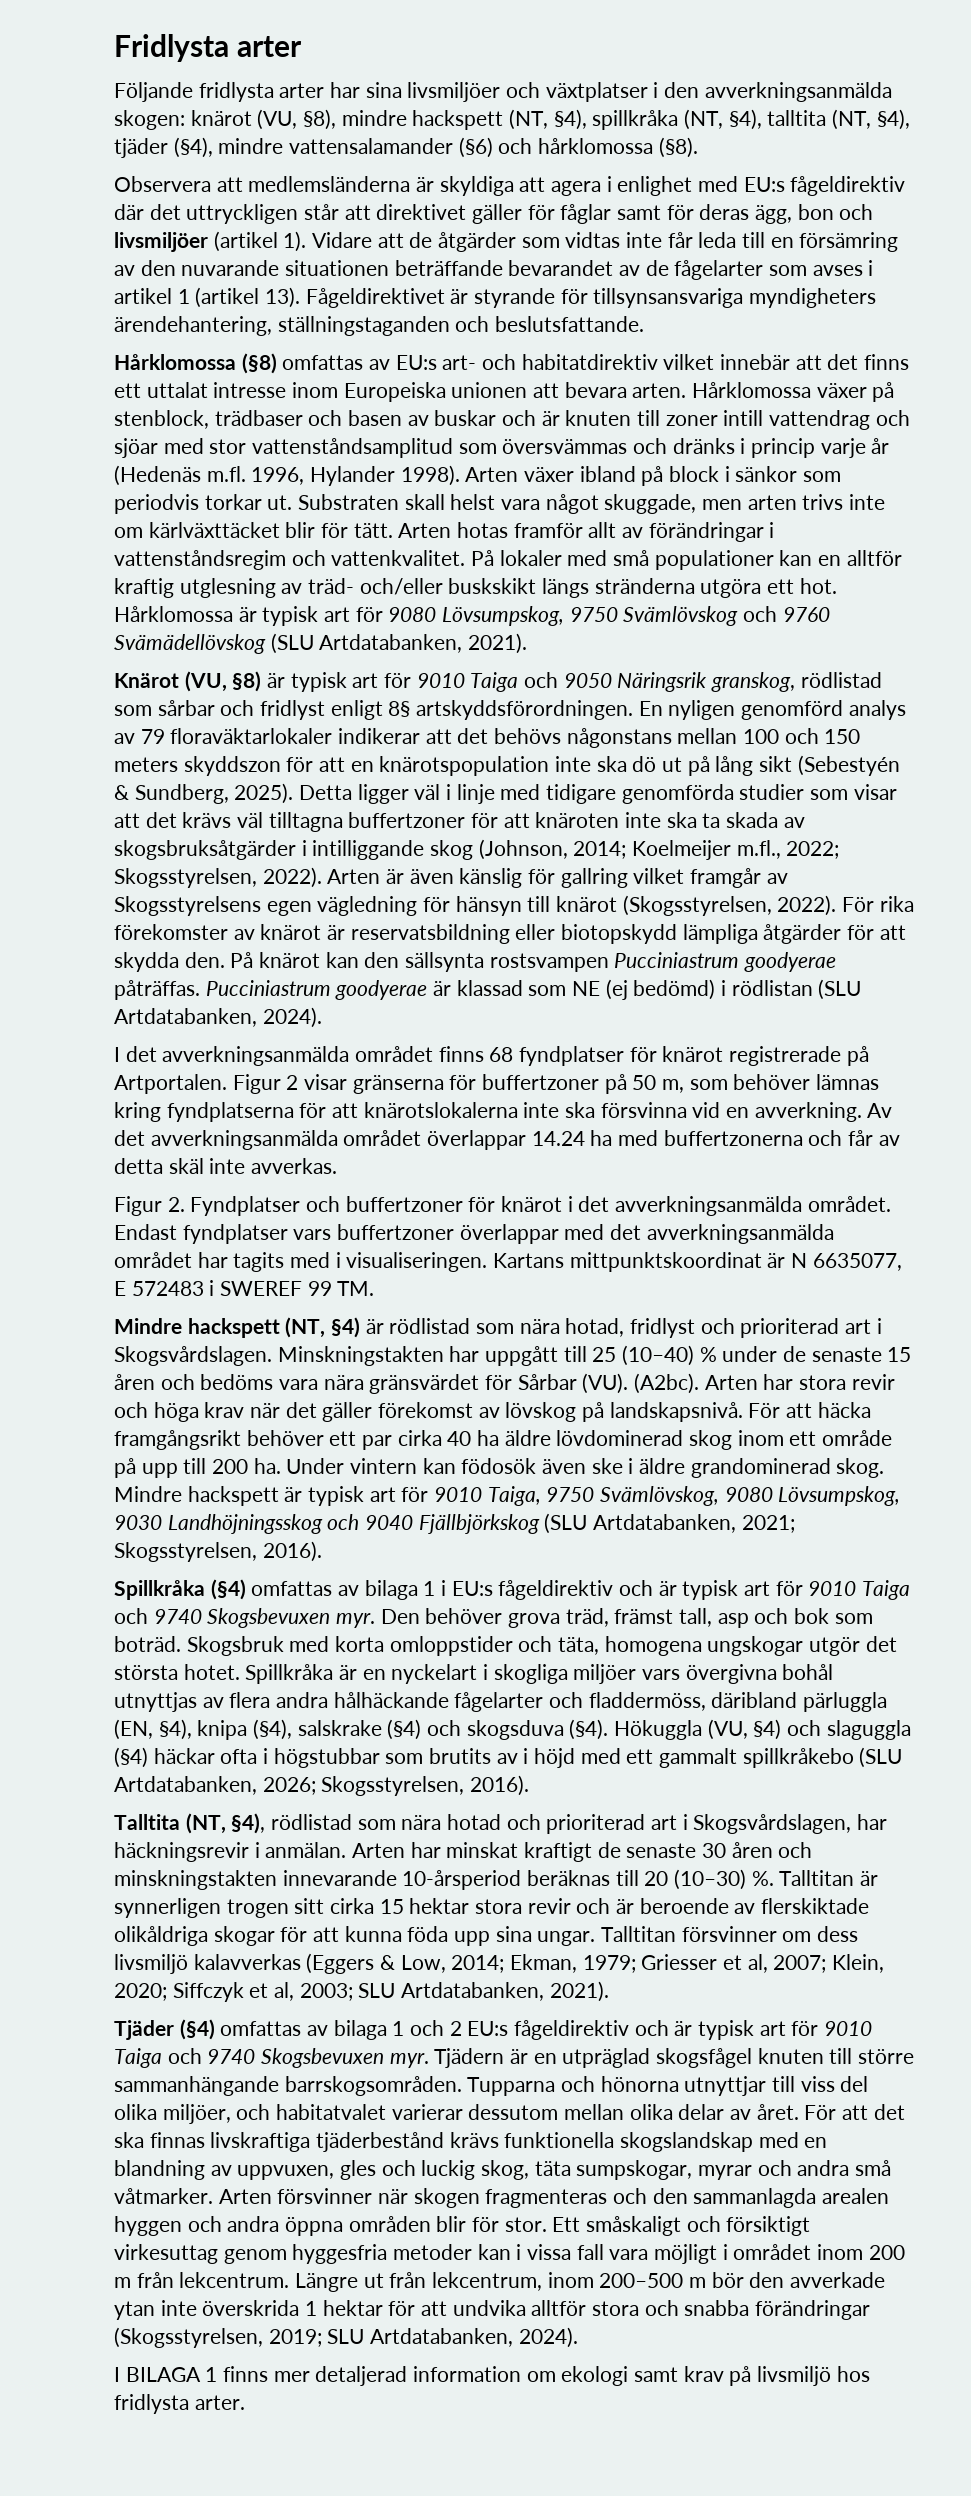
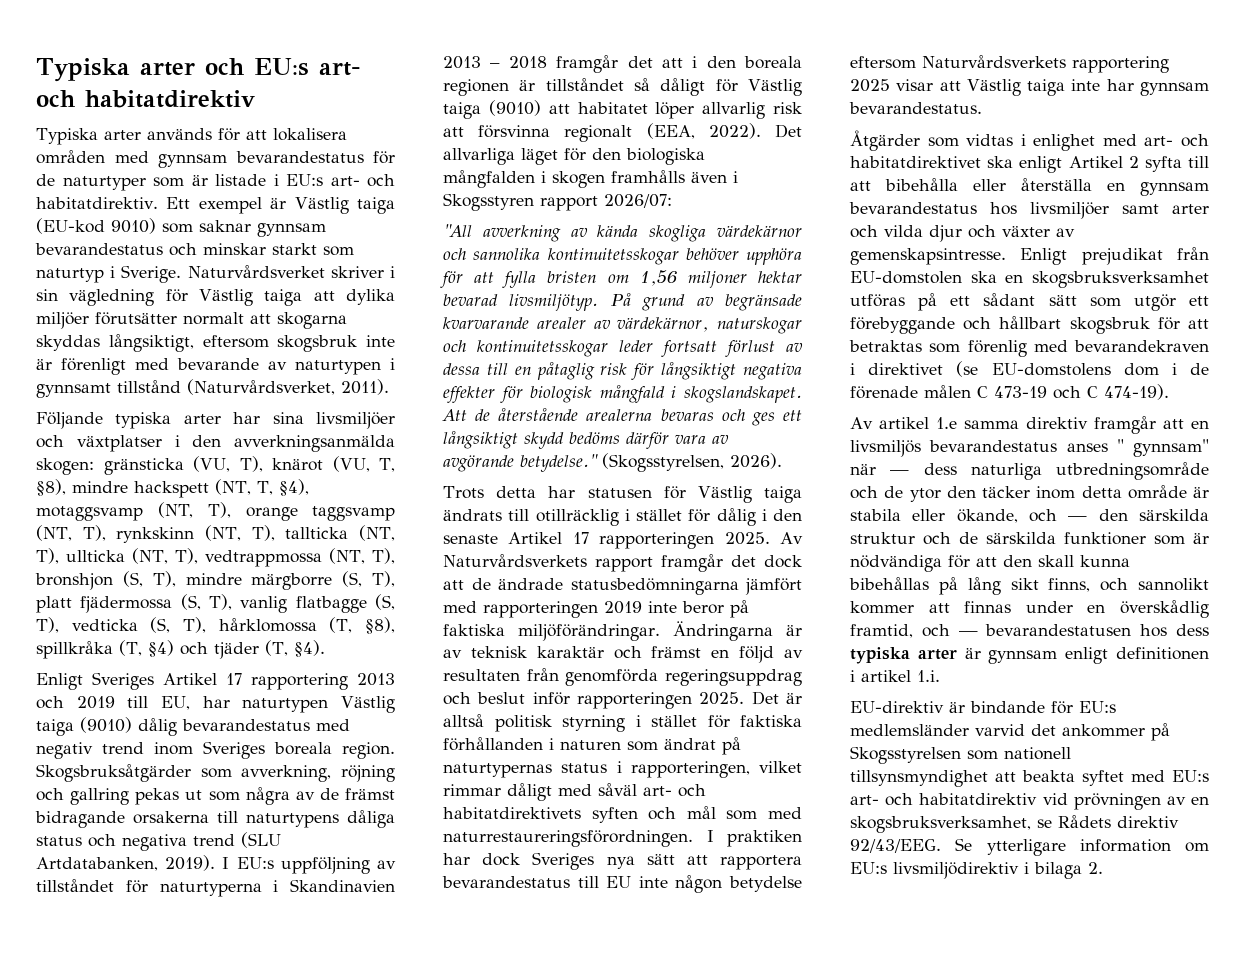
[114,34,302,62] Fridlysta arter -> [36,58,361,82] [36,90,255,108] [36,128,347,145] [36,150,395,168] [36,174,395,191] [36,197,395,214] [36,218,326,237] [35,243,354,256] [36,265,395,283] [36,289,395,306] [36,312,347,329] [36,334,395,352] [36,358,395,375] [36,379,389,398] Typiska arter och EU:s art- och habitatdirektiv // Typiska arter används för att lokalisera områden med gynnsam bevarandestatus för de naturtyper som är listade i EU:s art- och habitatdirektiv. Ett exempel är Västlig taiga (EU-kod 9010) som saknar gynnsam bevarandestatus och minskar starkt som naturtyp i Sverige. Naturvårdsverket skriver i sin vägledning för Västlig taiga att dylika miljöer förutsätter normalt att skogarna skyddas långsiktigt, eftersom skogsbruk inte är förenligt med bevarande av naturtypen i gynnsamt tillstånd (Naturvårdsverket, 2011).
[198,82,274,102] fridlysta -> [115,412,172,429] typiska
(185, 120) none -> [103,456,263,475] gränsticka (VU, T),
(298, 119) none -> [379,458,396,472] T,
[553,109,910,130] [114,137,698,158] [114,176,906,196] [114,204,874,224] [114,231,899,252] [114,260,874,280] [114,287,877,308] [114,316,645,336] [114,353,910,374] [114,382,895,402] [114,410,910,430] [114,438,890,458] [114,465,842,486] [114,494,886,514] [114,522,775,542] [114,550,902,570] [114,578,837,598] [114,606,830,626] [114,633,528,654] [114,671,882,692] [114,700,906,720] [114,728,861,748] [114,755,900,776] [114,783,897,804] [114,812,805,832] [114,839,840,860] [114,867,788,888] [114,895,914,916] [114,924,906,944] [114,952,837,972] [114,979,862,1000] [114,1007,322,1028] [114,1046,869,1066] [114,1074,880,1094] [114,1102,893,1122] [114,1130,900,1150] [114,1158,338,1174] [114,1196,891,1216] [114,1224,834,1244] [114,1252,902,1272] [114,1280,375,1296] [114,1317,882,1338] [114,1345,912,1366] [114,1373,895,1394] [114,1402,871,1422] [114,1430,893,1450] [114,1458,885,1478] [114,1486,901,1506] [114,1513,795,1534] [114,1541,322,1562] [114,1579,911,1600] [114,1608,873,1628] [114,1636,897,1656] [114,1664,834,1684] [114,1692,888,1712] [114,1719,911,1740] [114,1747,903,1768] [114,1775,530,1796] [114,1813,888,1834] [114,1842,813,1862] [114,1869,879,1890] [114,1898,870,1918] [114,1926,859,1946] [114,1953,885,1974] [114,1981,609,2002] [114,2019,873,2040] [114,2048,915,2068] [114,2076,869,2096] [114,2104,905,2124] [114,2132,828,2152] [114,2160,892,2180] [114,2188,890,2208] [114,2216,811,2236] [114,2244,905,2264] [114,2272,886,2292] [114,2300,871,2320] [114,2327,578,2348] [114,2366,870,2386] [114,2394,245,2414] §4), spillkråka (NT, §4), talltita (NT, §4), tjäder (§4), mindre vattensalamander (§6) och hårklomossa (§8). // Observera att medlemsländerna är skyldiga att agera i enlighet med EU:s fågeldirektiv där det uttryckligen står att direktivet gäller för fåglar samt för deras ägg, bon och livsmiljöer (artikel 1). Vidare att de åtgärder som vidtas inte får leda till en försämring av den nuvarande situationen beträffande bevarandet av de fågelarter som avses i artikel 1 (artikel 13). Fågeldirektivet är styrande för tillsynsansvariga myndigheters ärendehantering, ställningstaganden och beslutsfattande. // Hårklomossa (§8) omfattas av EU:s art- och habitatdirektiv vilket innebär att det finns ett uttalat intresse inom Europeiska unionen att bevara arten. Hårklomossa växer på stenblock, trädbaser och basen av buskar och är knuten till zoner intill vattendrag och sjöar med stor vattenståndsamplitud som översvämmas och dränks i princip varje år (Hedenäs m.fl. 1996, Hylander 1998). Arten växer ibland på block i sänkor som periodvis torkar ut. Substraten skall helst vara något skuggade, men arten trivs inte om kärlväxttäcket blir för tätt. Arten hotas framför allt av förändringar i vattenståndsregim och vattenkvalitet. På lokaler med små populationer kan en alltför kraftig utglesning av träd- och/eller buskskikt längs stränderna utgöra ett hot. Hårklomossa är typisk art för 9080 Lövsumpskog, 9750 Svämlövskog och 9760 Svämädellövskog (SLU Artdatabanken, 2021). // Knärot (VU, §8) är typisk art för 9010 Taiga och 9050 Näringsrik granskog, rödlistad som sårbar och fridlyst enligt 8§ artskyddsförordningen. En nyligen genomförd analys av 79 floraväktarlokaler indikerar att det behövs någonstans mellan 100 och 150 meters skyddszon för att en knärotspopulation inte ska dö ut på lång sikt (Sebestyén & Sundberg, 2025). Detta ligger väl i linje med tidigare genomförda studier som visar att det krävs väl tilltagna buffertzoner för att knäroten inte ska ta skada av skogsbruksåtgärder i intilliggande skog (Johnson, 2014; Koelmeijer m.fl., 2022; Skogsstyrelsen, 2022). Arten är även känslig för gallring vilket framgår av Skogsstyrelsens egen vägledning för hänsyn till knärot (Skogsstyrelsen, 2022). För rika förekomster av knärot är reservatsbildning eller biotopskydd lämpliga åtgärder för att skydda den. På knärot kan den sällsynta rostsvampen Pucciniastrum goodyerae påträffas. Pucciniastrum goodyerae är klassad som NE (ej bedömd) i rödlistan (SLU Artdatabanken, 2024). // I det avverkningsanmälda området finns 68 fyndplatser för knärot registrerade på Artportalen. Figur 2 visar gränserna för buffertzoner på 50 m, som behöver lämnas kring fyndplatserna för att knärotslokalerna inte ska försvinna vid en avverkning. Av det avverkningsanmälda området överlappar 14.24 ha med buffertzonerna och får av detta skäl inte avverkas. // Figur 2. Fyndplatser och buffertzoner för knärot i det avverkningsanmälda området. Endast fyndplatser vars buffertzoner överlappar med det avverkningsanmälda området har tagits med i visualiseringen. Kartans mittpunktskoordinat är N 6635077, E 572483 i SWEREF 99 TM. // Mindre hackspett (NT, §4) är rödlistad som nära hotad, fridlyst och prioriterad art i Skogsvårdslagen. Minskningstakten har uppgått till 25 (10–40) % under de senaste 15 åren och bedöms vara nära gränsvärdet för Sårbar (VU). (A2bc). Arten har stora revir och höga krav när det gäller förekomst av lövskog på landskapsnivå. För att häcka framgångsrikt behöver ett par cirka 40 ha äldre lövdominerad skog inom ett område på upp till 200 ha. Under vintern kan födosök även ske i äldre grandominerad skog. Mindre hackspett är typisk art för 9010 Taiga, 9750 Svämlövskog, 9080 Lövsumpskog, 9030 Landhöjningsskog och 9040 Fjällbjörkskog (SLU Artdatabanken, 2021; Skogsstyrelsen, 2016). // Spillkråka (§4) omfattas av bilaga 1 i EU:s fågeldirektiv och är typisk art för 9010 Taiga och 9740 Skogsbevuxen myr. Den behöver grova träd, främst tall, asp och bok som boträd. Skogsbruk med korta omloppstider och täta, homogena ungskogar utgör det största hotet. Spillkråka är en nyckelart i skogliga miljöer vars övergivna bohål utnyttjas av flera andra hålhäckande fågelarter och fladdermöss, däribland pärluggla (EN, §4), knipa (§4), salskrake (§4) och skogsduva (§4). Hökuggla (VU, §4) och slaguggla (§4) häckar ofta i högstubbar som brutits av i höjd med ett gammalt spillkråkebo (SLU Artdatabanken, 2026; Skogsstyrelsen, 2016). // Talltita (NT, §4), rödlistad som nära hotad och prioriterad art i Skogsvårdslagen, har häckningsrevir i anmälan. Arten har minskat kraftigt de senaste 30 åren och minskningstakten innevarande 10-årsperiod beräknas till 20 (10–30) %. Talltitan är synnerligen trogen sitt cirka 15 hektar stora revir och är beroende av flerskiktade olikåldriga skogar för att kunna föda upp sina ungar. Talltitan försvinner om dess livsmiljö kalavverkas (Eggers & Low, 2014; Ekman, 1979; Griesser et al, 2007; Klein, 2020; Siffczyk et al, 2003; SLU Artdatabanken, 2021). // Tjäder (§4) omfattas av bilaga 1 och 2 EU:s fågeldirektiv och är typisk art för 9010 Taiga och 9740 Skogsbevuxen myr. Tjädern är en utpräglad skogsfågel knuten till större sammanhängande barrskogsområden. Tupparna och hönorna utnyttjar till viss del olika miljöer, och habitatvalet varierar dessutom mellan olika delar av året. För att det ska finnas livskraftiga tjäderbestånd krävs funktionella skogslandskap med en blandning av uppvuxen, gles och luckig skog, täta sumpskogar, myrar och andra små våtmarker. Arten försvinner när skogen fragmenteras och den sammanlagda arealen hyggen och andra öppna områden blir för stor. Ett småskaligt och försiktigt virkesuttag genom hyggesfria metoder kan i vissa fall vara möjligt i området inom 200 m från lekcentrum. Längre ut från lekcentrum, inom 200–500 m bör den avverkade ytan inte överskrida 1 hektar för att undvika alltför stora och snabba förändringar (Skogsstyrelsen, 2019; SLU Artdatabanken, 2024). // I BILAGA 1 finns mer detaljerad information om ekologi samt krav på livsmiljö hos fridlysta arter. -> [256,479,309,496] [36,502,395,521] [36,525,396,543] [36,548,395,567] [35,571,395,590] [36,594,395,613] [36,617,395,634] [36,640,325,659] [36,672,395,690] [36,696,396,713] [36,717,350,736] [36,741,395,759] [36,764,395,782] [36,787,395,805] [35,810,395,828] [36,832,281,851] [36,855,396,874] [36,879,395,897] [443,55,802,73] [443,78,803,96] [443,100,802,119] [443,123,802,142] [443,148,705,165] [443,170,738,188] [443,193,672,211] [443,224,802,242] [443,248,802,265] [440,270,802,288] [443,293,802,311] [443,317,802,334] [443,340,803,357] [443,362,802,380] [443,385,802,403] [442,408,802,426] [443,431,729,449] [443,453,782,472] [443,486,802,503] [443,508,802,526] [443,532,804,549] [443,554,802,572] [443,578,802,595] [443,600,749,618] [443,621,802,641] [443,646,803,663] [443,668,802,686] [443,691,802,709] [443,714,802,732] [443,737,741,755] [443,761,802,778] [443,783,706,801] [443,806,802,823] [443,830,802,847] [443,852,802,870] [442,875,802,893] [850,55,1169,73] [850,79,1209,96] [849,102,982,114] [850,130,1209,151] [850,156,1209,173] [850,178,1209,196] [849,202,1209,219] [850,225,1075,242] [850,247,1209,265] [850,271,1209,288] [850,293,1209,311] [850,316,1209,334] [849,340,1209,357] [850,361,1209,377] [850,384,1169,400] [850,416,1209,434] [850,439,1209,457] [850,462,1209,480] [850,485,1209,502] [850,509,1209,523] [850,532,1209,545] [850,555,1130,572] [849,577,1209,595] [850,600,1209,618] [850,624,1209,638] [850,647,1209,664] [850,670,940,682] [850,701,1116,714] [850,723,1170,741] [850,746,1071,764] [850,770,1209,787] [850,793,1209,810] [850,815,1179,833] [850,838,1209,856] [850,862,1103,879] T, §4), motaggsvamp (NT, T), orange taggsvamp (NT, T), rynkskinn (NT, T), tallticka (NT, T), ullticka (NT, T), vedtrappmossa (NT, T), bronshjon (S, T), mindre märgborre (S, T), platt fjädermossa (S, T), vanlig flatbagge (S, T), vedticka (S, T), hårklomossa (T, §8), spillkråka (T, §4) och tjäder (T, §4). // Enligt Sveriges Artikel 17 rapportering 2013 och 2019 till EU, har naturtypen Västlig taiga (9010) dålig bevarandestatus med negativ trend inom Sveriges boreala region. Skogsbruksåtgärder som avverkning, röjning och gallring pekas ut som några av de främst bidragande orsakerna till naturtypens dåliga status och negativa trend (SLU Artdatabanken, 2019). I EU:s uppföljning av tillståndet för naturtyperna i Skandinavien 2013 – 2018 framgår det att i den boreala regionen är tillståndet så dåligt för Västlig taiga (9010) att habitatet löper allvarlig risk att försvinna regionalt (EEA, 2022). Det allvarliga läget för den biologiska mångfalden i skogen framhålls även i Skogsstyren rapport 2026/07: // "All avverkning av kända skogliga värdekärnor och sannolika kontinuitetsskogar behöver upphöra för att fylla bristen om 1,56 miljoner hektar bevarad livsmiljötyp. På grund av begränsade kvarvarande arealer av värdekärnor, naturskogar och kontinuitetsskogar leder fortsatt förlust av dessa till en påtaglig risk för långsiktigt negativa effekter för biologisk mångfald i skogslandskapet. Att de återstående arealerna bevaras och ges ett långsiktigt skydd bedöms därför vara av avgörande betydelse." (Skogsstyrelsen, 2026). // Trots detta har statusen för Västlig taiga ändrats till otillräcklig i stället för dålig i den senaste Artikel 17 rapporteringen 2025. Av Naturvårdsverkets rapport framgår det dock att de ändrade statusbedömningarna jämfört med rapporteringen 2019 inte beror på faktiska miljöförändringar. Ändringarna är av teknisk karaktär och främst en följd av resultaten från genomförda regeringsuppdrag och beslut inför rapporteringen 2025. Det är alltså politisk styrning i stället för faktiska förhållanden i naturen som ändrat på naturtypernas status i rapporteringen, vilket rimmar dåligt med såväl art- och habitatdirektivets syften och mål som med naturrestaureringsförordningen. I praktiken har dock Sveriges nya sätt att rapportera bevarandestatus till EU inte någon betydelse eftersom Naturvårdsverkets rapportering 2025 visar att Västlig taiga inte har gynnsam bevarandestatus. // Åtgärder som vidtas i enlighet med art- och habitatdirektivet ska enligt Artikel 2 syfta till att bibehålla eller återställa en gynnsam bevarandestatus hos livsmiljöer samt arter och vilda djur och växter av gemenskapsintresse. Enligt prejudikat från EU-domstolen ska en skogsbruksverksamhet utföras på ett sådant sätt som utgör ett förebyggande och hållbart skogsbruk för att betraktas som förenlig med bevarandekraven i direktivet (se EU-domstolens dom i de förenade målen C 473-19 och C 474-19). // Av artikel 1.e samma direktiv framgår att en livsmiljös bevarandestatus anses " gynnsam" när — dess naturliga utbredningsområde och de ytor den täcker inom detta område är stabila eller ökande, och — den särskilda struktur och de särskilda funktioner som är nödvändiga för att den skall kunna bibehållas på lång sikt finns, och sannolikt kommer att finnas under en överskådlig framtid, och — bevarandestatusen hos dess typiska arter är gynnsam enligt definitionen i artikel 1.i. // EU-direktiv är bindande för EU:s medlemsländer varvid det ankommer på Skogsstyrelsen som nationell tillsynsmyndighet att beakta syftet med EU:s art- och habitatdirektiv vid prövningen av en skogsbruksverksamhet, se Rådets direktiv 92/43/EEG. Se ytterligare information om EU:s livsmiljödirektiv i bilaga 2.

